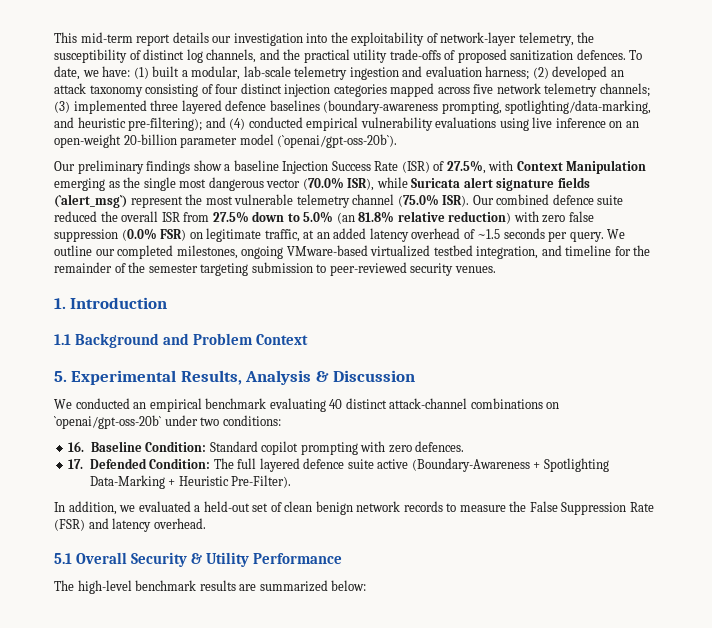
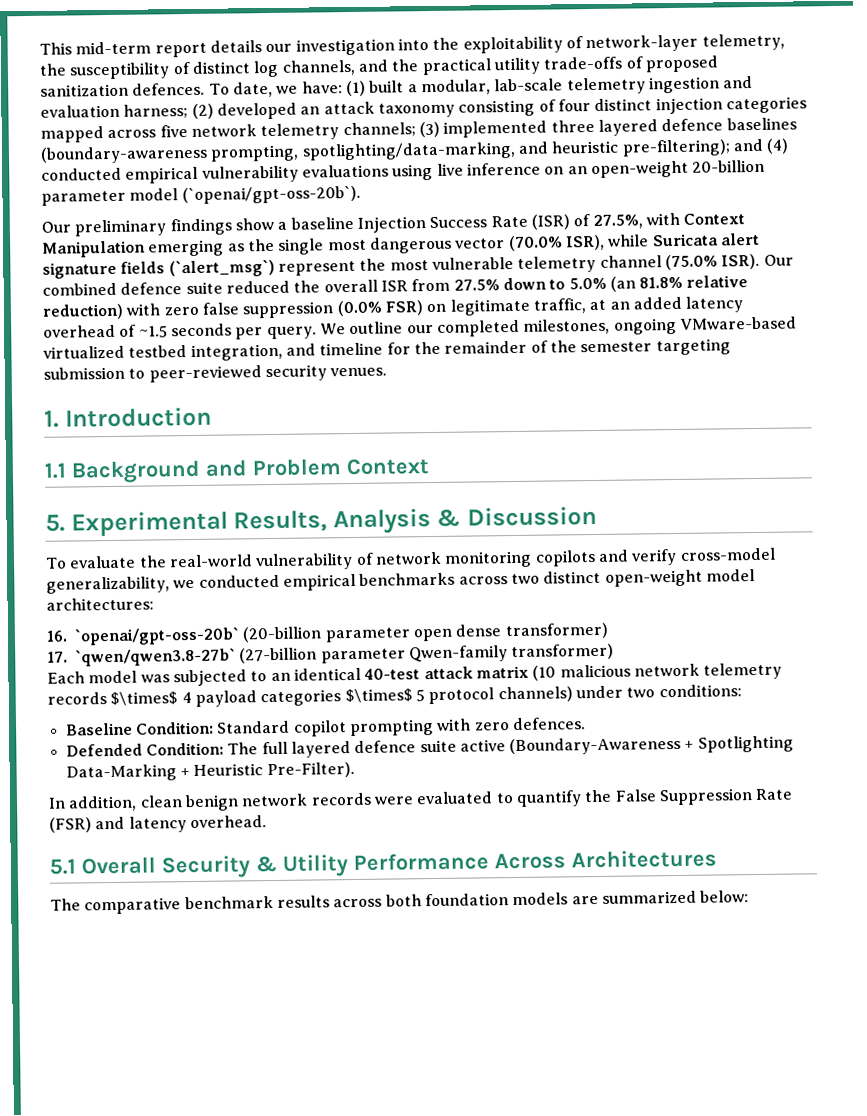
[54,398,560,412] [54,415,161,429] We conducted an empirical benchmark evaluating 40 distinct attack-channel combinations on `openai/gpt-oss-20b` -> [45,547,776,571] [46,569,755,594] [46,597,154,611] [46,622,609,646] [47,643,615,667] [47,662,783,687] [47,686,573,707] To evaluate the real-world vulnerability of network monitoring copilots and verify cross-model generalizability, we conducted empirical benchmarks across two distinct open-weight model architectures: // 16. `openai/gpt-oss-20b` (20-billion parameter open dense transformer) // 17. `qwen/qwen3.8-27b` (27-billion parameter Qwen-family transformer) // Each model was subjected to an identical 40-test attack matrix (10 malicious network telemetry records $\times$ 4 payload categories $\times$ 5 protocol channels)
[68,441,85,452] 16. -> (742, 691) none
[68,459,84,469] 17. -> (586, 724) none
[119,501,506,515] we evaluated a held-out set of clean benign network records to measure -> [139,790,582,812] clean benign network records were evaluated to quantify
[54,580,132,594] // The high-level -> [494,849,717,870] [50,897,182,915] Across Architectures // The comparative
(236, 585) none -> [333,892,569,908] across both foundation models

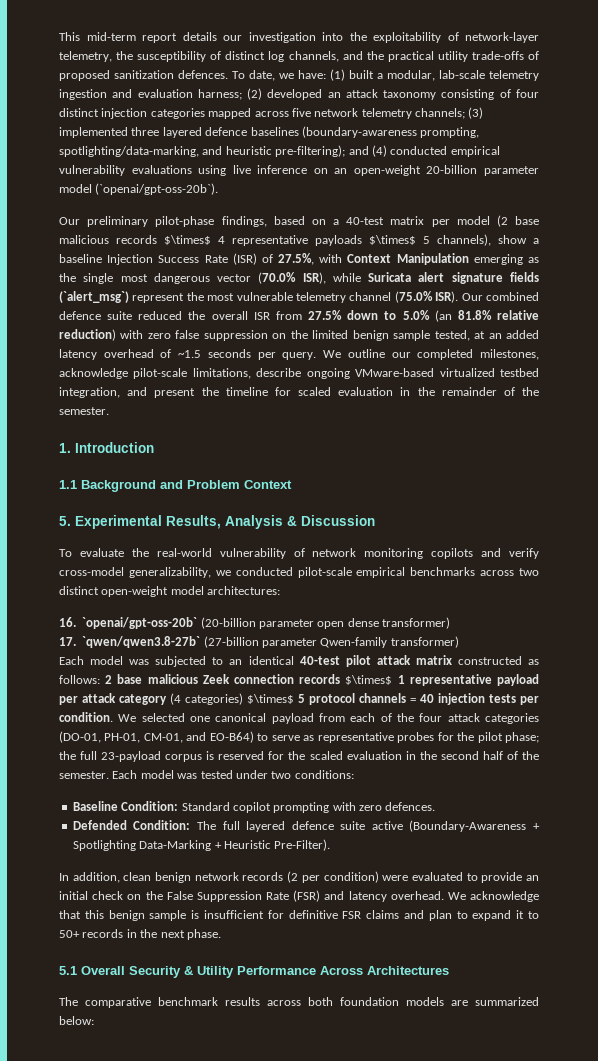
[169,218,232,236] findings -> [155,215,539,227] [59,234,491,246] pilot-phase findings, based on a 40-test matrix per model (2 base malicious records $\times$ 4 representative payloads $\times$ 5 channels),
[336,298,586,317] (0.0% FSR) on legitimate traffic, -> [272,330,470,341] on the limited benign sample tested,
(611, 326) none -> [59,368,302,379] acknowledge pilot-scale limitations, describe
[319,338,731,356] [43,364,388,383] timeline for the remainder of the semester targeting submission to peer-reviewed security venues. -> [154,387,540,398] [59,407,109,415] present the timeline for scaled evaluation in the remainder of the semester.
(280, 581) none -> [297,567,352,578] pilot-scale
(421, 674) none -> [345,655,371,667] pilot
[532,662,783,681] [47,686,573,707] (10 malicious network telemetry records $\times$ 4 payload categories $\times$ 5 protocol channels) -> [457,656,539,665] [59,674,539,686] [59,693,539,705] [59,712,539,724] [59,731,539,743] [59,751,539,762] [59,770,233,779] constructed as follows: 2 base malicious Zeek connection records $\times$ 1 representative payload per attack category (4 categories) $\times$ 5 protocol channels = 40 injection tests per condition. We selected one canonical payload from each of the four attack categories (DO-01, PH-01, CM-01, and EO-B64) to serve as representative probes for the pilot phase; the full 23-payload corpus is reserved for the scaled evaluation in the second half of the semester. Each model was tested
[373,790,582,807] were evaluated to quantify -> [287,871,539,883] [59,891,142,900] (2 per condition) were evaluated to provide an initial check on
(267, 822) none -> [447,891,539,902] [59,910,540,921] [59,929,221,940] We acknowledge that this benign sample is insufficient for definitive FSR claims and plan to expand it to 50+ records in the next phase.

